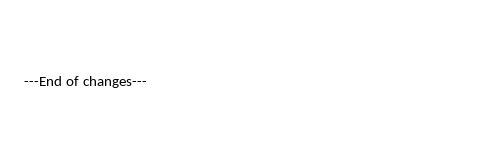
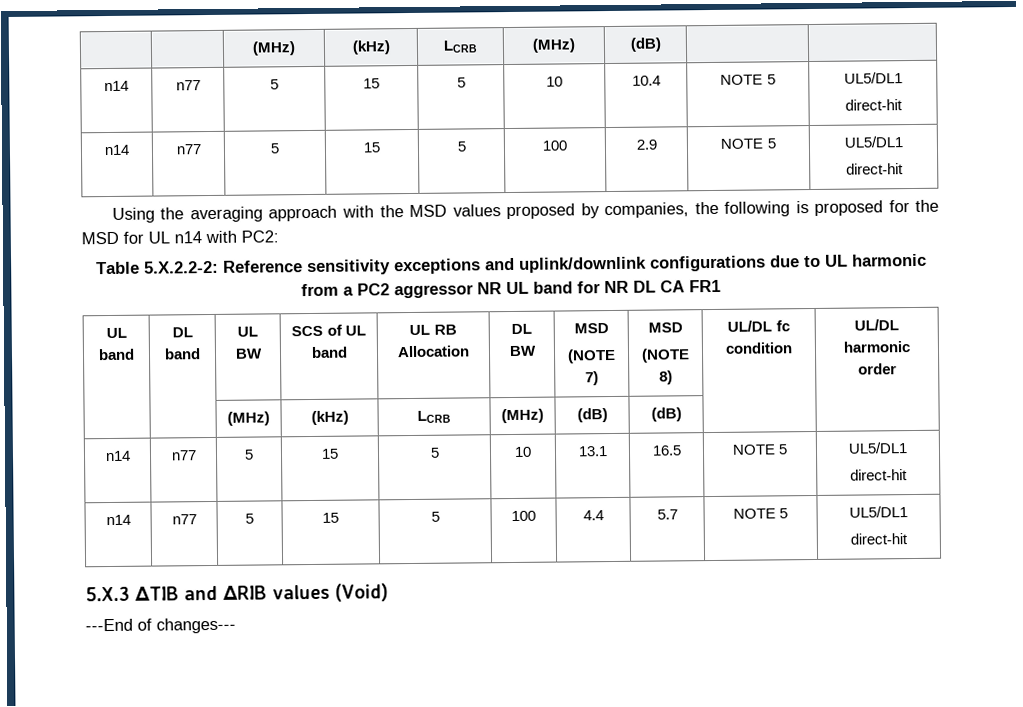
(24, 81) none -> [252,41,296,56] [351,40,391,55] [443,40,478,53] [532,38,576,53] [629,37,662,52] [104,80,129,92] [175,80,201,91] [270,79,279,90] [363,78,380,89] [456,77,466,88] [546,76,563,87] [631,75,661,86] [720,74,776,85] [843,72,903,84] [844,99,903,111] [104,144,130,156] [175,144,202,155] [270,143,279,154] [363,142,380,153] [456,141,466,152] [542,140,567,151] [635,139,657,150] [720,138,776,149] [843,136,903,148] [845,163,904,175] [111,199,940,223] [81,230,279,245] [95,253,927,276] [301,279,721,299] [105,327,127,339] [98,348,135,361] [171,327,193,338] [164,348,201,360] [237,326,258,337] [234,348,263,359] [291,324,366,337] [310,346,348,358] [409,324,457,336] [397,345,470,358] [511,323,532,334] [508,345,537,357] [573,323,609,334] [567,348,616,364] [585,371,599,386] [647,322,683,333] [641,348,690,363] [659,370,673,385] [727,320,790,332] [725,342,793,354] [854,319,899,331] [843,341,911,353] [858,363,897,375] [227,411,270,426] [310,410,349,426] [417,410,451,423] [501,408,544,424] [576,408,608,423] [650,407,682,422] [104,450,131,462] [170,450,197,461] [244,449,254,460] [321,448,339,459] [429,447,440,458] [514,446,532,457] [577,446,608,457] [651,445,682,456] [731,444,789,455] [848,442,908,454] [850,469,908,481] [105,514,131,526] [171,514,197,525] [245,513,254,524] [322,512,339,523] [430,511,440,522] [511,510,536,522] [582,510,604,521] [656,509,678,520] [732,508,789,519] [849,506,908,518] [850,533,908,545] [85,583,389,602] | | (MHz) | (kHz) | LCRB | (MHz) | (dB) | | // n14 | n77 | 5 | 15 | 5 | 10 | 10.4 | NOTE 5 | UL5/DL1 // direct-hit // n14 | n77 | 5 | 15 | 5 | 100 | 2.9 | NOTE 5 | UL5/DL1 // direct-hit // Using the averaging approach with the MSD values proposed by companies, the following is proposed for the MSD for UL n14 with PC2: // Table 5.X.2.2-2: Reference sensitivity exceptions and uplink/downlink configurations due to UL harmonic from a PC2 aggressor NR UL band for NR DL CA FR1 // UL band | DL band | UL BW | SCS of UL band | UL RB Allocation | DL BW | MSD // (NOTE 7) | MSD // (NOTE 8) | UL/DL fc condition | UL/DL harmonic order // | | (MHz) | (kHz) | LCRB | (MHz) | (dB) | (dB) | | // n14 | n77 | 5 | 15 | 5 | 10 | 13.1 | 16.5 | NOTE 5 | UL5/DL1 // direct-hit // n14 | n77 | 5 | 15 | 5 | 100 | 4.4 | 5.7 | NOTE 5 | UL5/DL1 // direct-hit // 5.X.3 ∆TIB and ∆RIB values (Void) //

